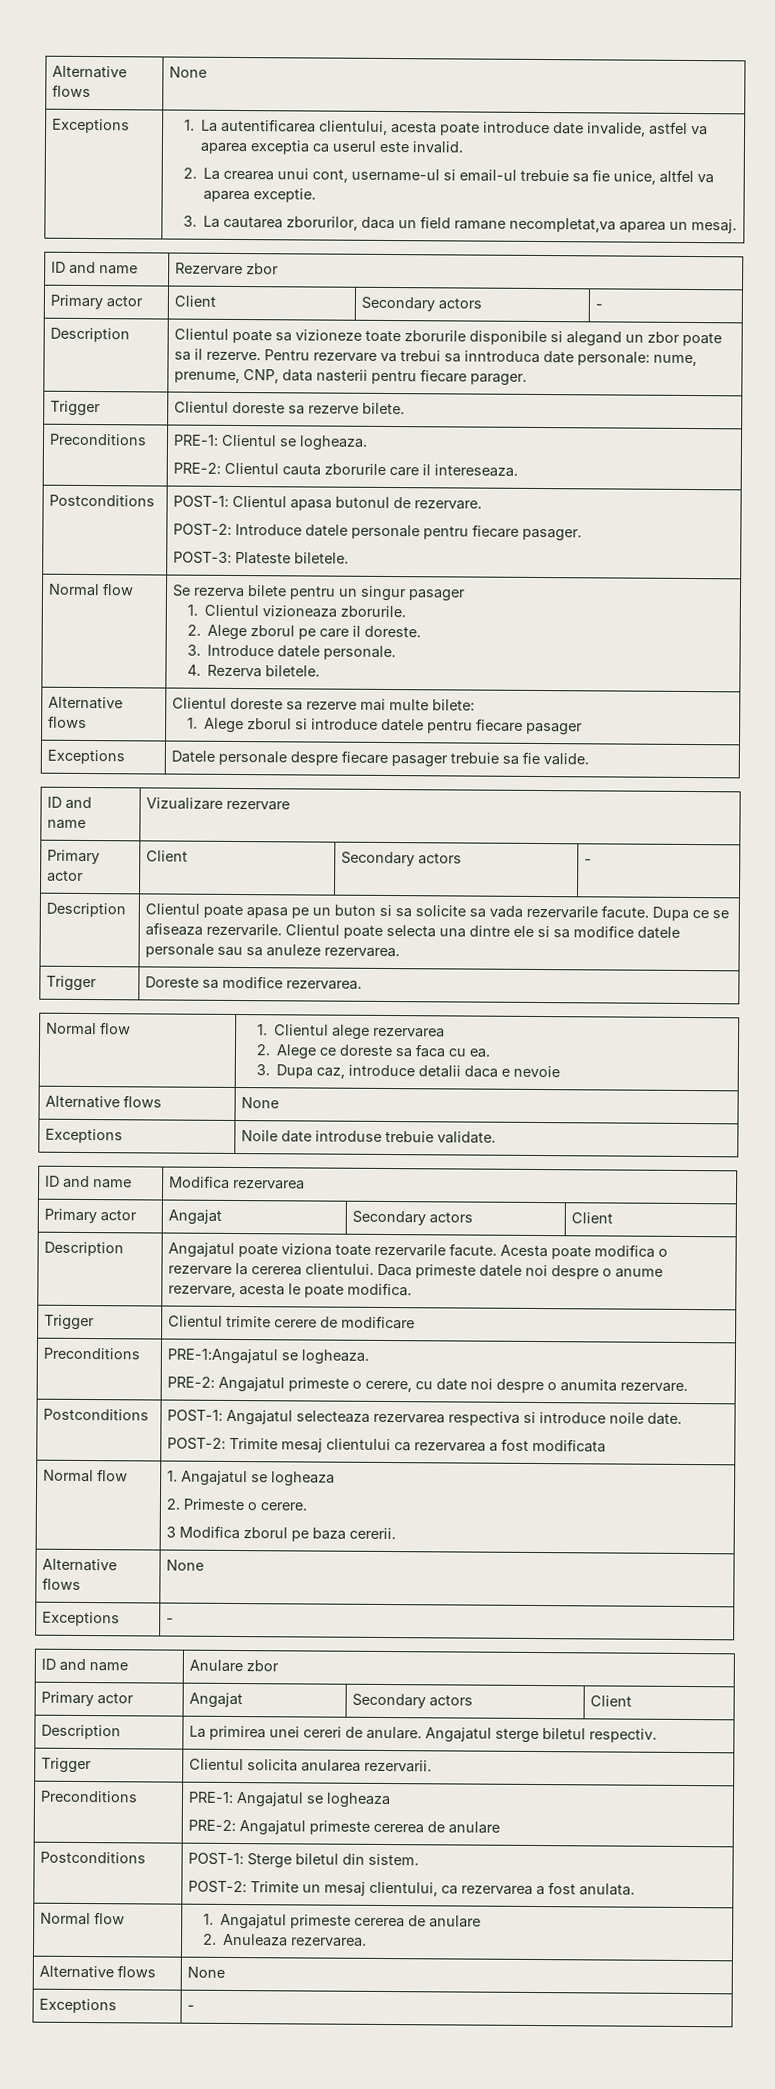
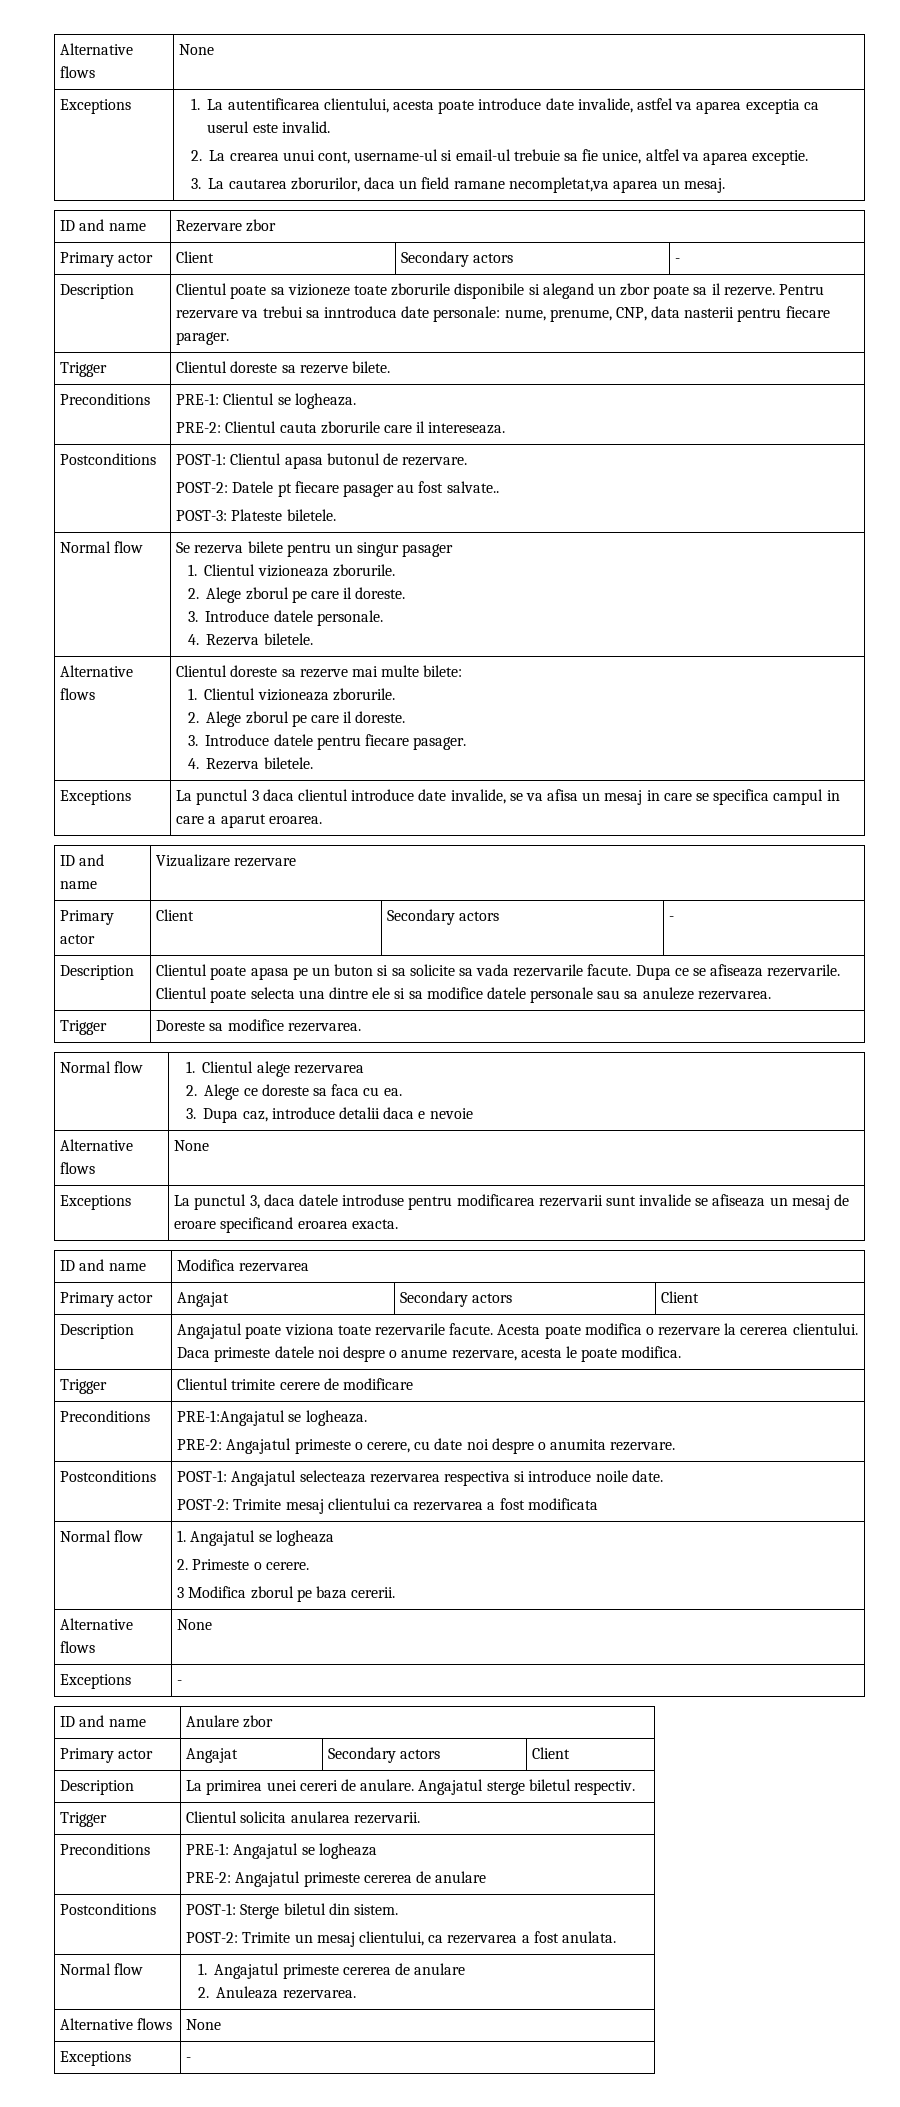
[235,523,583,542] Introduce datele personale pentru fiecare pasager. -> [232,481,499,497] Datele pt fiecare pasager au fost salvate..
[204,717,584,736] [47,749,126,765] [171,750,590,768] Alege zborul si introduce datele pentru fiecare pasager // Exceptions | Datele personale despre fiecare pasager trebuie sa fie valide. -> [204,688,395,701] [187,711,406,727] [187,734,467,750] [187,757,313,770] [60,790,132,805] [176,789,840,805] [176,814,322,828] Clientul vizioneaza zborurile. // 2. Alege zborul pe care il doreste. // 3. Introduce datele pentru fiecare pasager. // 4. Rezerva biletele. // Exceptions | La punctul 3 daca clientul introduce date invalide, se va afisa un mesaj in care se specifica campul in care a aparut eroarea.
[241,1130,497,1144] Noile date introduse trebuie validate. -> [174,1194,850,1210] [174,1217,398,1233] La punctul 3, daca datele introduse pentru modificarea rezervarii sunt invalide se afiseaza un mesaj de eroare specificand eroarea exacta.

